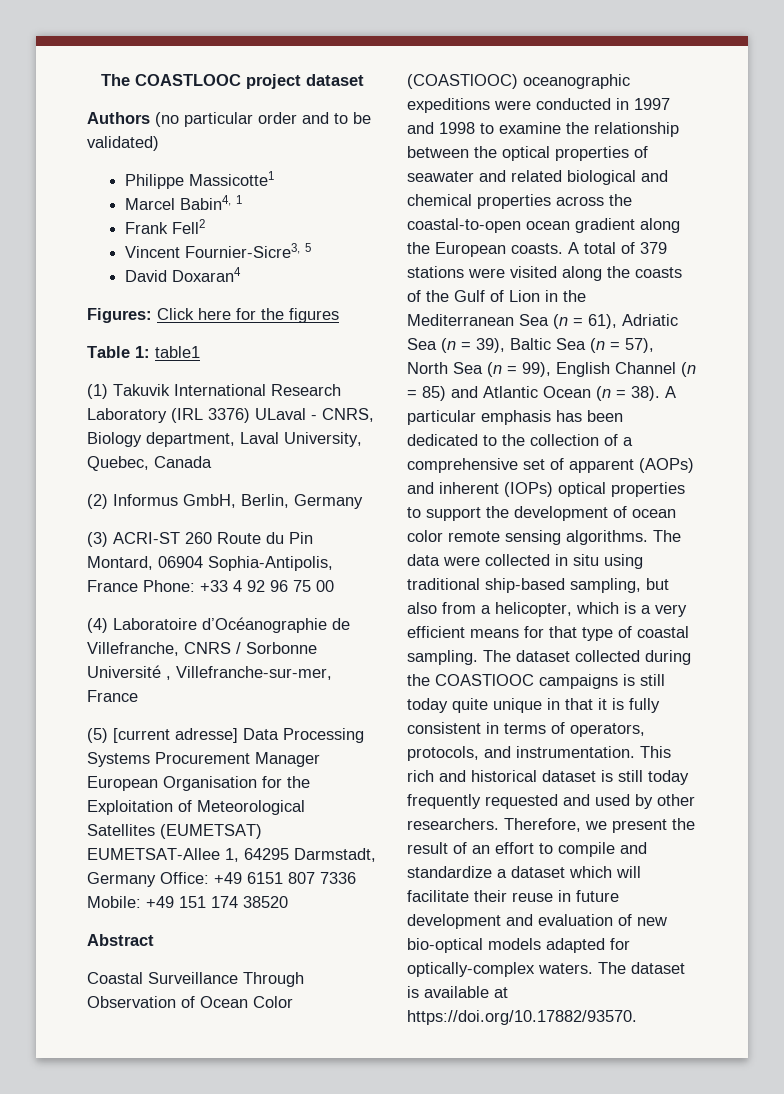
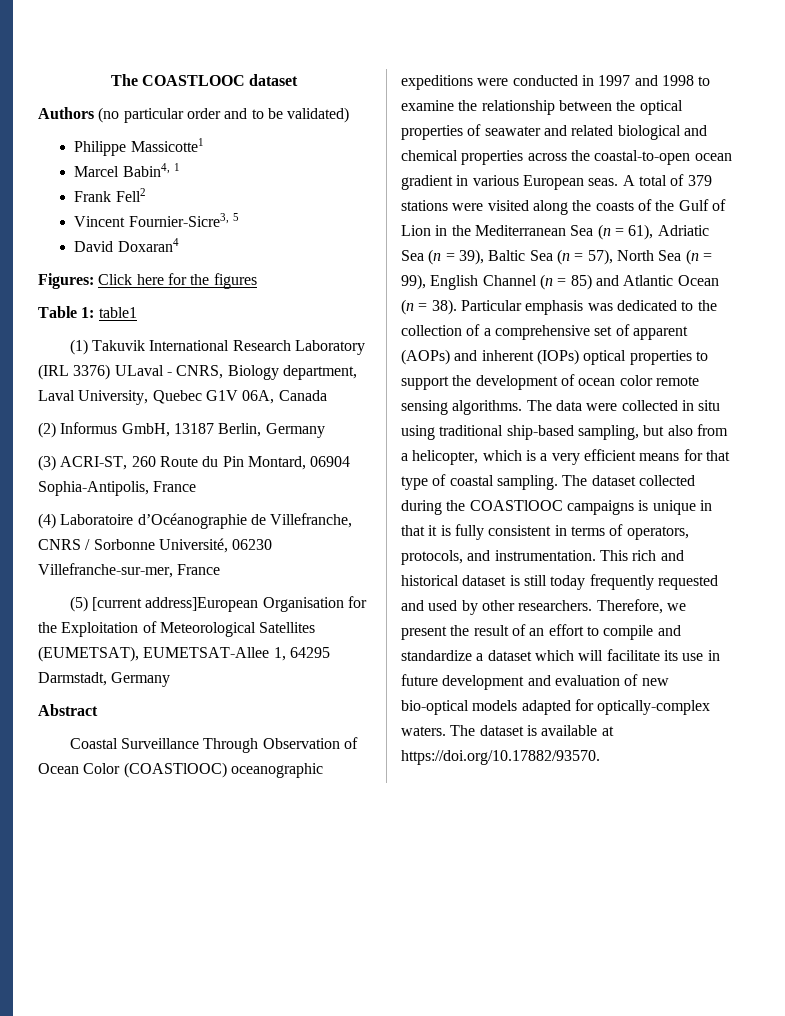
[245,74,301,89] project -> (245, 80) none
[87,456,149,471] Quebec, -> [152,390,275,404] Quebec G1V 06A,
(236, 501) none -> [173,423,214,434] 13187
[113,532,180,544] ACRI-ST -> [60,456,128,470] ACRI-ST,
[143,580,334,592] Phone: +33 4 92 96 75 00 -> (197, 486) none
[87,665,171,680] Université , -> [158,538,273,553] Université, 06230
[175,728,364,743] [87,752,320,767] [87,776,158,791] adresse] Data Processing Systems Procurement Manager European -> [145,597,259,612] address]European
[160,824,262,839] (EUMETSAT) -> [38,646,139,662] (EUMETSAT),
[160,872,356,884] [87,896,288,908] Office: +49 6151 807 7336 Mobile: +49 151 174 38520 -> (171, 679) none
[640,218,680,233] [407,242,563,257] along the European coasts. -> [456,175,619,190] in various European seas.
[665,386,676,398] [407,410,623,425] A particular emphasis has been -> [460,300,613,315] Particular emphasis was
[640,674,665,686] [407,698,488,713] still today quite -> (649, 505) none
[474,890,553,902] their reuse -> [663,650,704,661] its use

